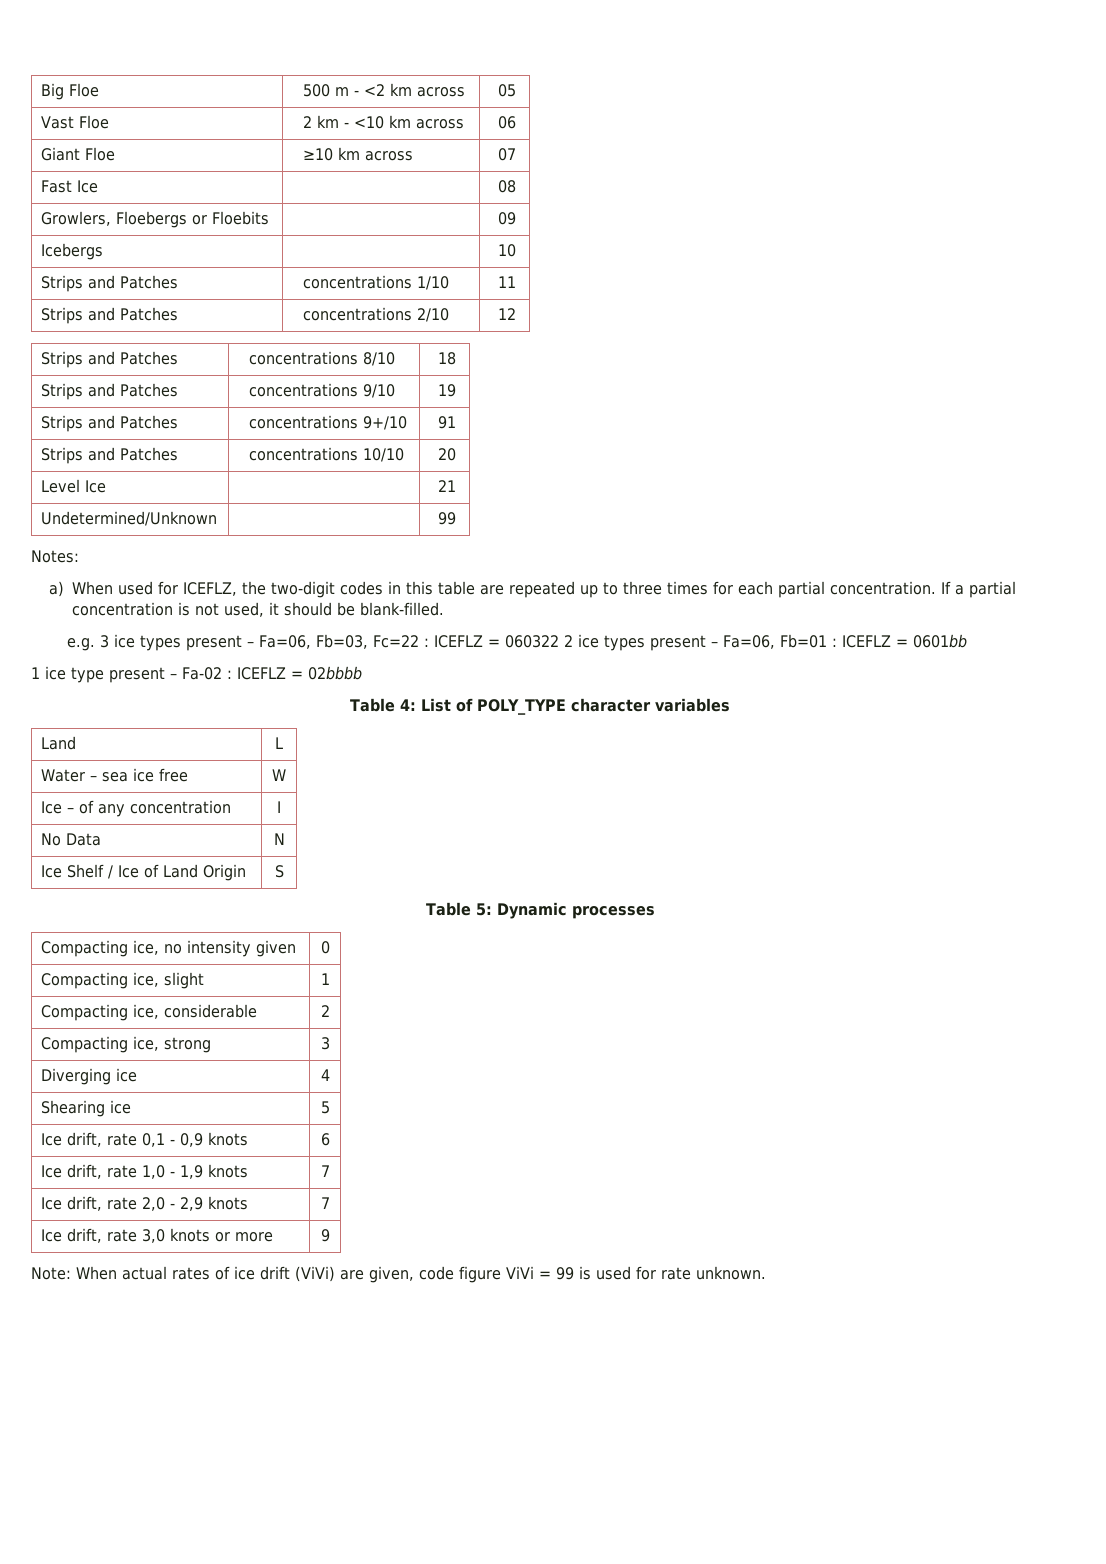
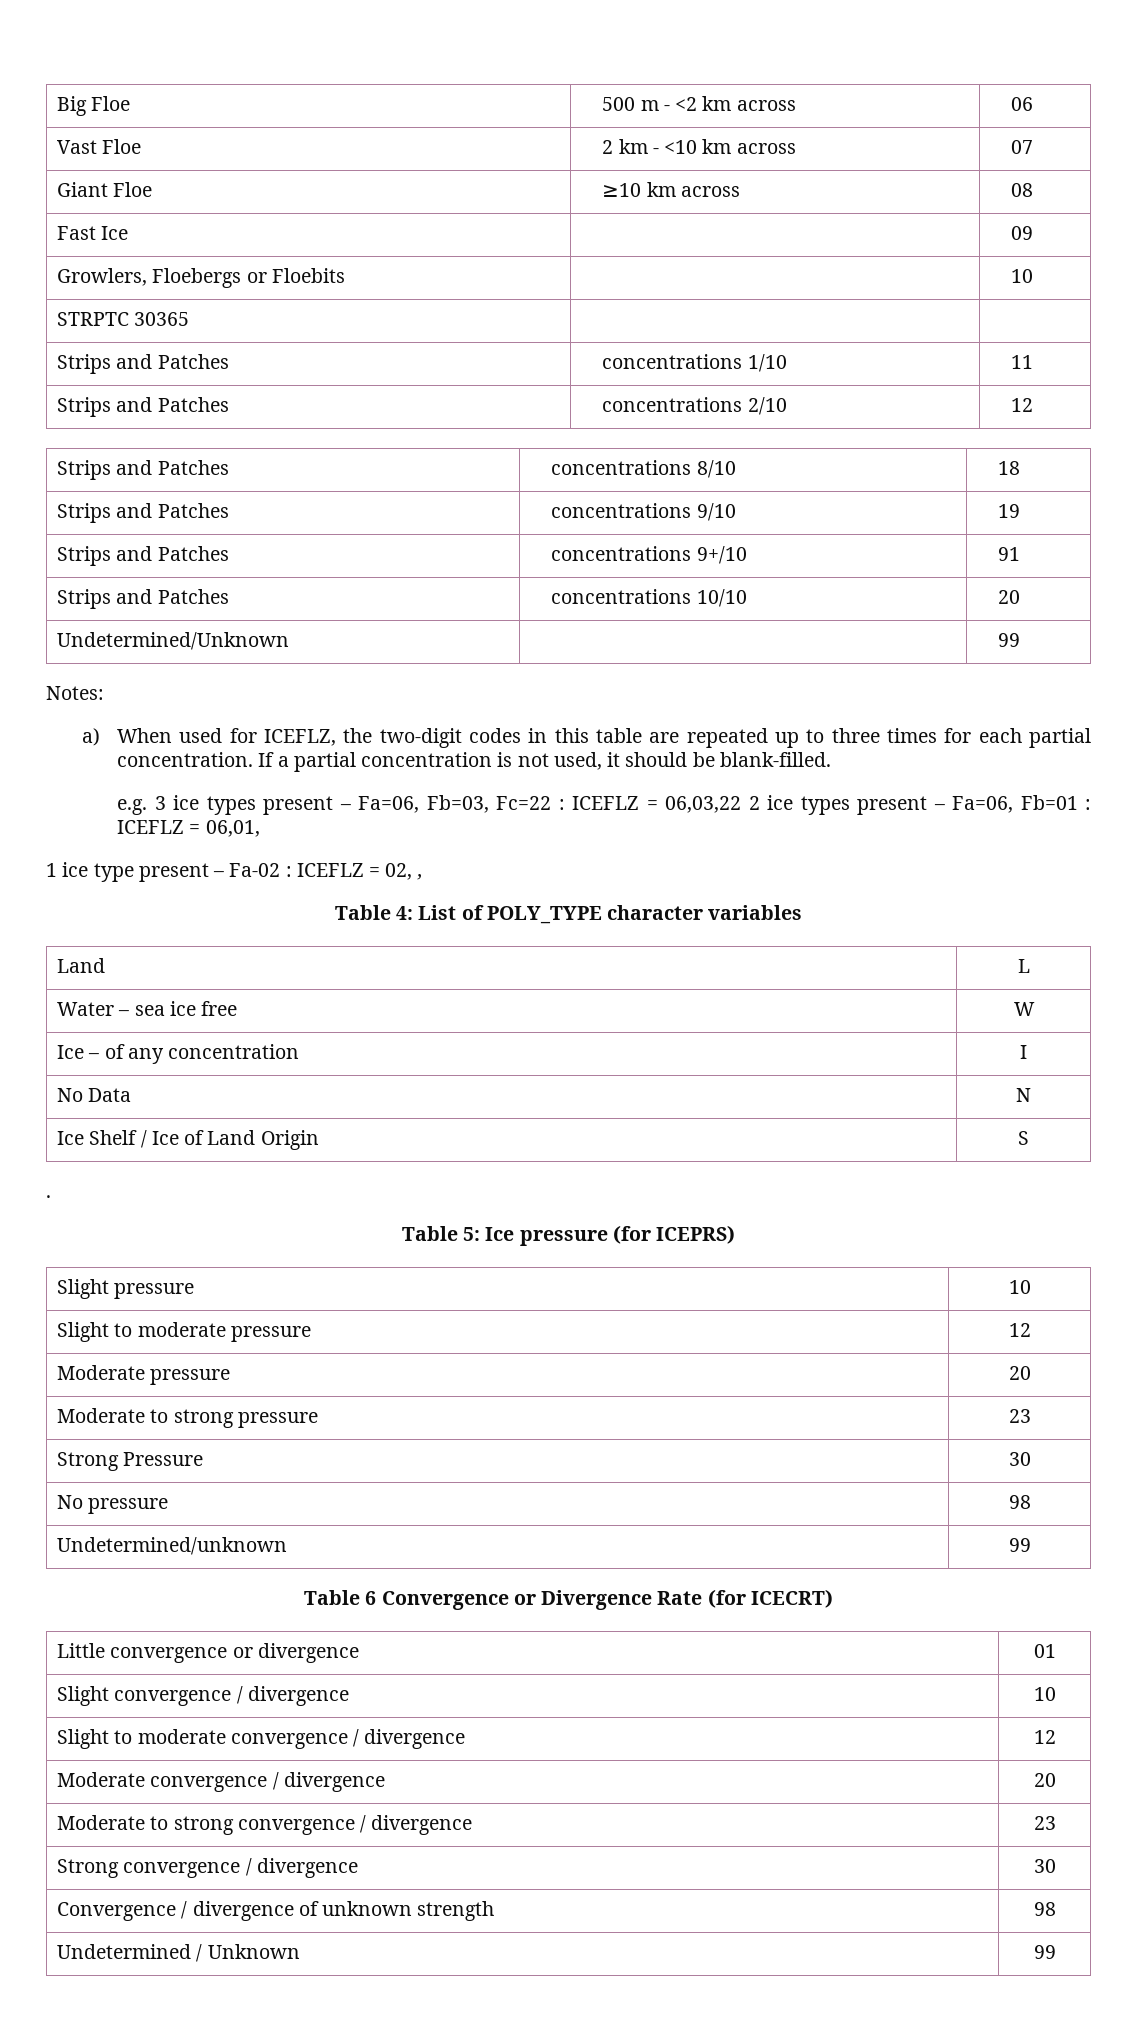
[498,84,517,97] 05 -> [1011,97,1034,111] 06
[498,116,517,129] 06 -> [1011,140,1034,154] 07
[498,148,517,161] 07 -> [1011,183,1034,197] 08
[498,180,517,193] 08 -> [1011,226,1034,240] 09
[498,212,517,225] [41,243,104,260] [498,244,517,257] 09 // Icebergs | | 10 -> [1011,269,1034,283] [57,312,190,326] 10 // STRPTC 30365 | |
[41,479,107,493] [438,480,457,492] // Level Ice | | 21 -> (1021, 597) none
[505,635,560,648] 060322 -> [664,796,741,813] 06,03,22
[913,634,968,648] 0601bb -> [205,820,260,837] 06,01,
[307,666,362,680] 02bbbb -> [385,863,423,880] 02, ,
(284, 871) none -> [46,1195,51,1198] // .
[496,902,655,919] [41,940,297,957] [320,941,330,954] [41,972,205,989] [320,973,330,985] [41,1004,258,1021] [320,1005,330,1017] [41,1036,212,1053] [320,1037,330,1050] [41,1068,138,1085] [320,1069,330,1081] [41,1100,132,1117] [320,1101,330,1114] [41,1132,249,1147] [320,1133,330,1146] [41,1164,249,1179] [320,1165,330,1177] [41,1196,249,1211] [320,1197,330,1209] [41,1228,274,1243] [320,1229,330,1242] [31,1266,766,1283] Dynamic processes // Compacting ice, no intensity given | 0 // Compacting ice, slight | 1 // Compacting ice, considerable | 2 // Compacting ice, strong | 3 // Diverging ice | 4 // Shearing ice | 5 // Ice drift, rate 0,1 - 0,9 knots | 6 // Ice drift, rate 1,0 - 1,9 knots | 7 // Ice drift, rate 2,0 - 2,9 knots | 7 // Ice drift, rate 3,0 knots or more | 9 // Note: When actual rates of ice drift (ViVi) are given, code figure ViVi = 99 is used for rate unknown. -> [485,1225,736,1246] [57,1279,195,1299] [1008,1280,1031,1294] [57,1322,311,1342] [1008,1323,1031,1337] [57,1365,231,1385] [1008,1366,1031,1380] [57,1408,318,1428] [1008,1409,1031,1423] [57,1452,204,1471] [1008,1452,1031,1466] [57,1495,169,1514] [1008,1495,1031,1509] [57,1537,288,1555] [1008,1538,1031,1552] [304,1589,833,1610] [57,1643,359,1663] [1033,1644,1056,1658] [57,1686,349,1706] [1033,1687,1056,1701] [57,1729,466,1749] [1033,1730,1056,1744] [57,1772,385,1792] [1033,1773,1056,1787] [57,1815,473,1835] [1033,1816,1056,1830] [57,1858,358,1878] [1033,1859,1056,1873] [57,1901,495,1921] [1033,1902,1056,1916] [57,1944,300,1962] [1033,1945,1056,1959] Ice pressure (for ICEPRS) // Slight pressure | 10 // Slight to moderate pressure | 12 // Moderate pressure | 20 // Moderate to strong pressure | 23 // Strong Pressure | 30 // No pressure | 98 // Undetermined/unknown | 99 // Table 6 Convergence or Divergence Rate (for ICECRT) // Little convergence or divergence | 01 // Slight convergence / divergence | 10 // Slight to moderate convergence / divergence | 12 // Moderate convergence / divergence | 20 // Moderate to strong convergence / divergence | 23 // Strong convergence / divergence | 30 // Convergence / divergence of unknown strength | 98 // Undetermined / Unknown | 99

